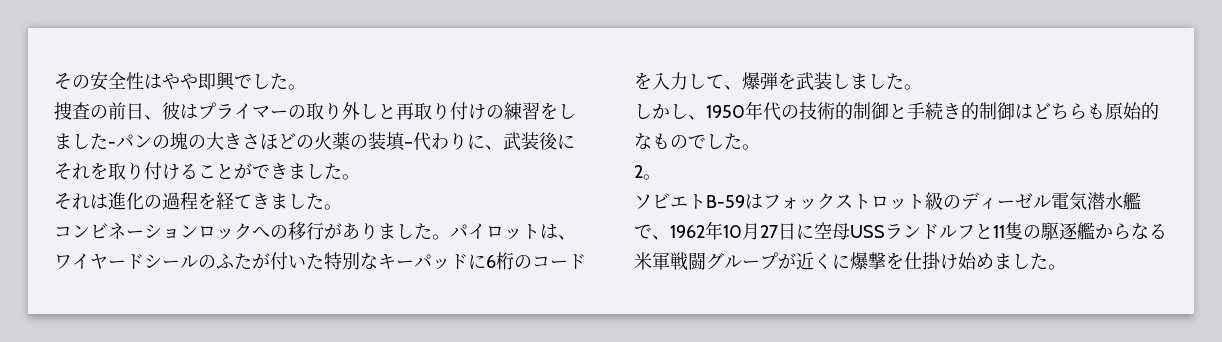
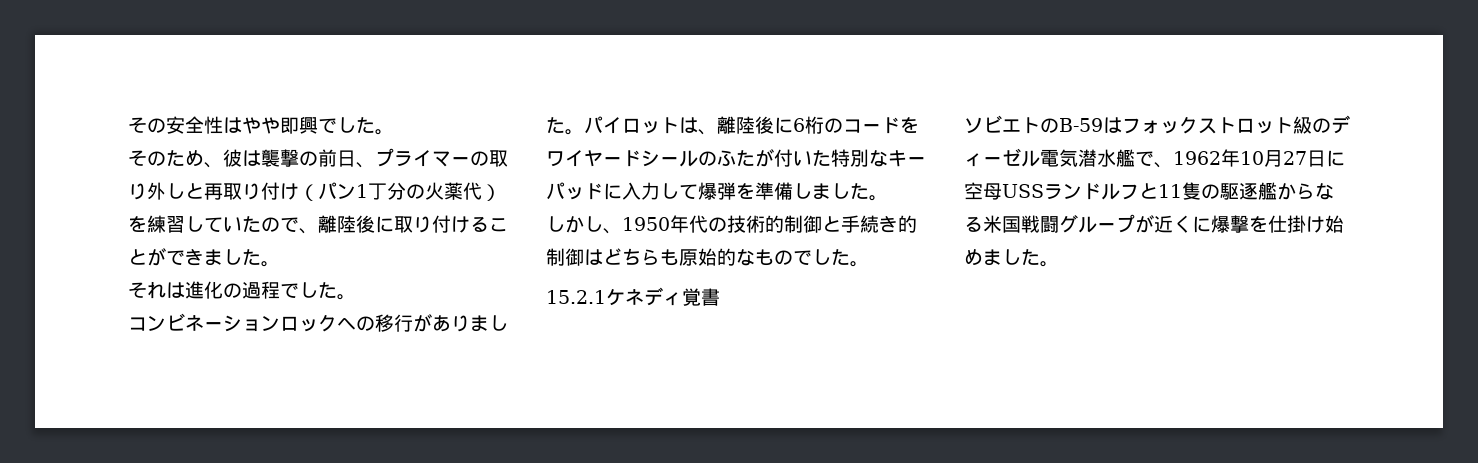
[54,102,90,120] 捜査 -> [128,149,299,168] そのため、彼は襲撃
[162,102,198,120] 彼は -> (375, 165) none
[486,102,576,120] [54,132,575,151] [54,162,108,180] の練習をしました-パンの塊の大きさほどの火薬の装填–代わりに、武装後にそれを -> [299,182,501,201] [128,215,394,234] （パン1丁分の火薬代）を練習していたので、離陸後に
[198,192,288,210] を経てきま -> [280,283,299,298] で
(576, 237) none -> [717,116,919,134] 離陸後に6桁のコードを
[486,252,586,270] [634,72,832,91] 6桁のコードを入力して、爆弾を武装 -> [622,182,793,200] 入力して爆弾を準備
[634,165,661,180] 2。 -> [546,287,720,306] 15.2.1ケネディ覚書
(706, 201) none -> [1040,118,1059,133] の
[652,252,670,270] 軍 -> [1002,216,1021,233] 国

